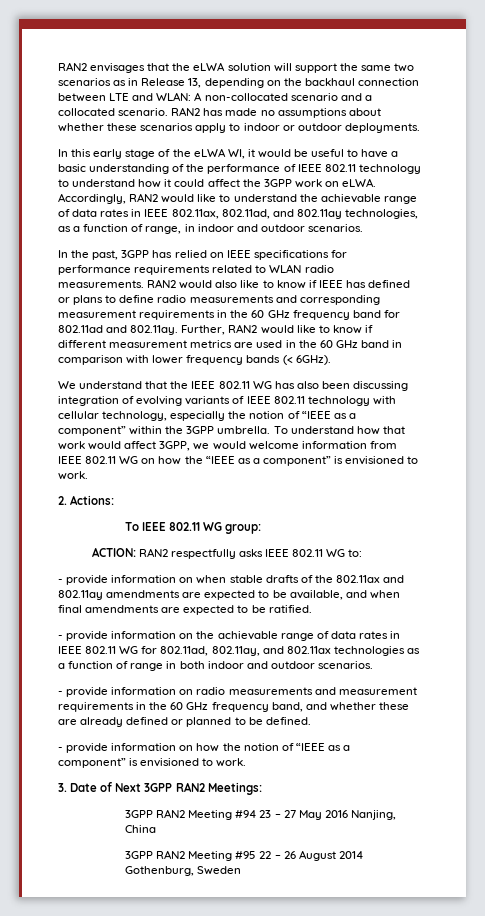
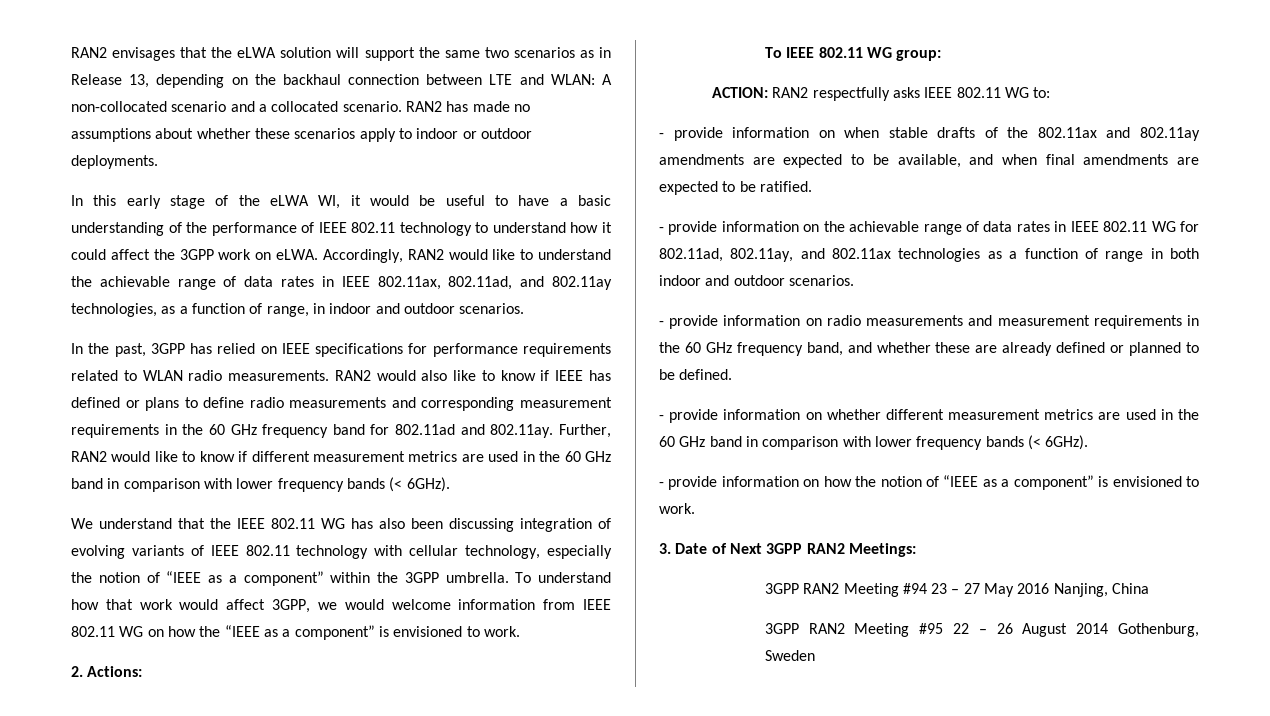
(311, 721) none -> [659,409,1199,423] [659,435,1089,450] // - provide information on whether different measurement metrics are used in the 60 GHz band in comparison with lower frequency bands (< 6GHz).

